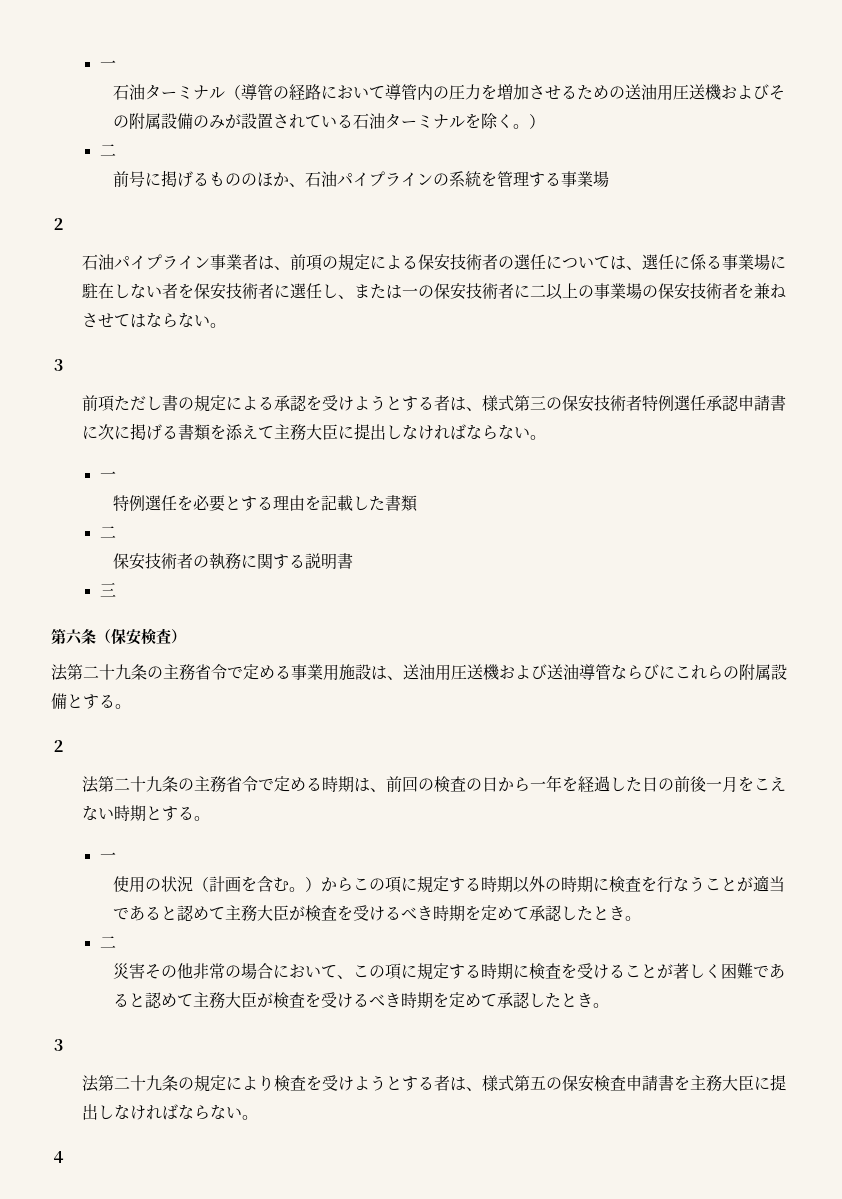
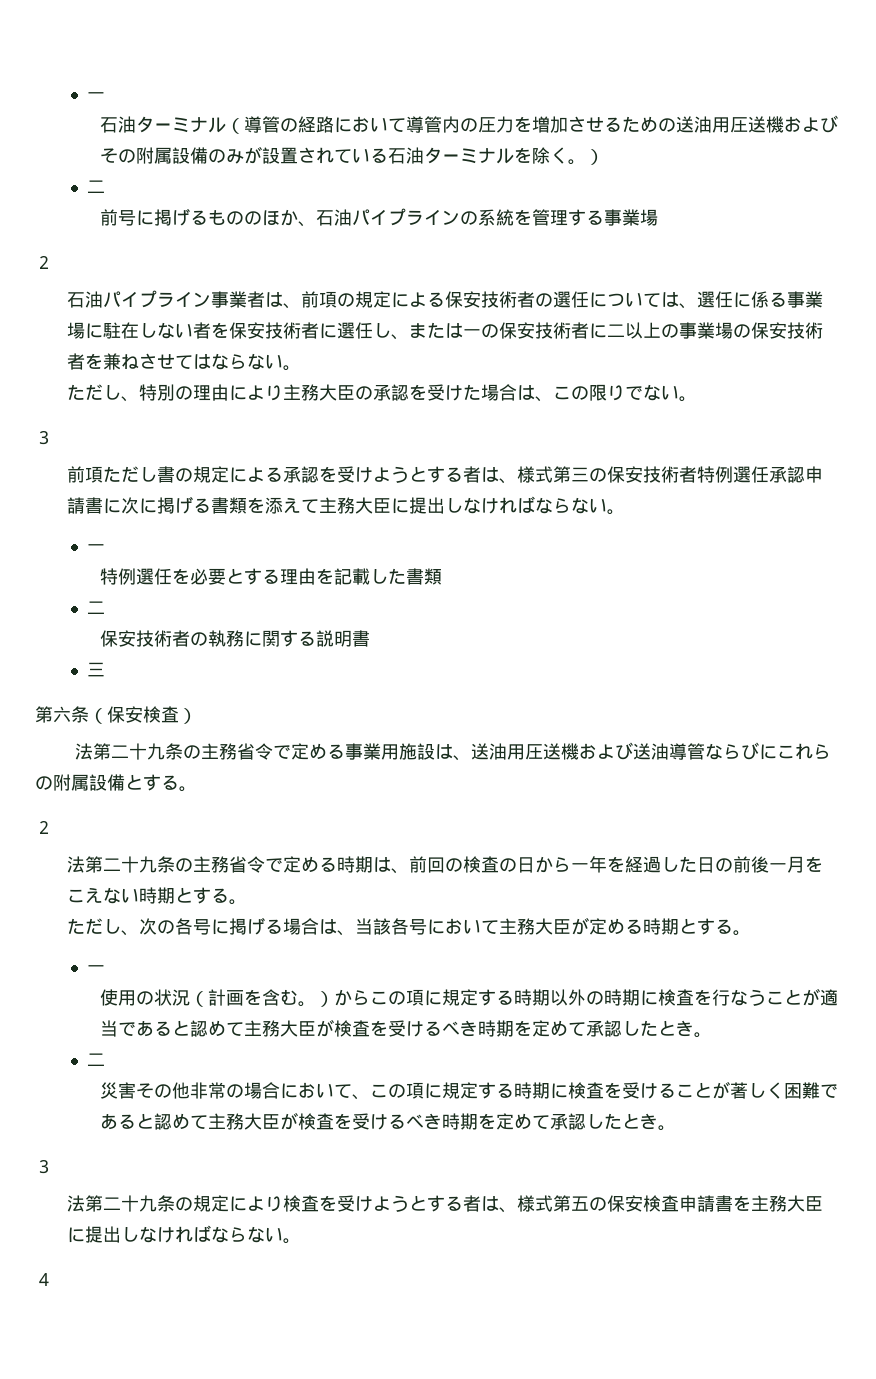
(226, 325) none -> [67,384,698,402] // ただし、特別の理由により主務大臣の承認を受けた場合は、この限りでない。
(210, 818) none -> [67,917,752,936] // ただし、次の各号に掲げる場合は、当該各号において主務大臣が定める時期とする。

